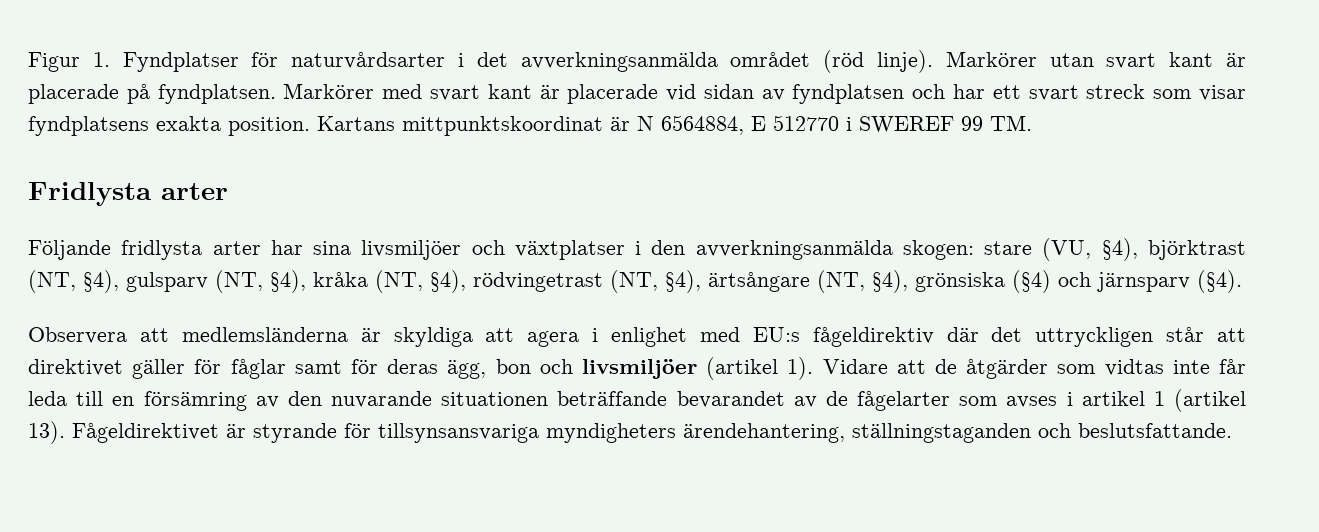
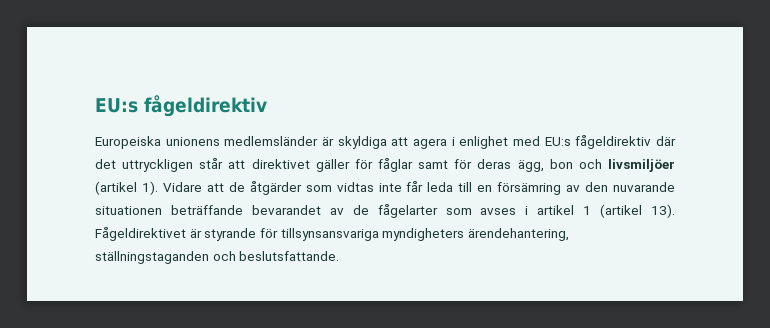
[28,50,1246,73] [28,83,1247,104] [28,115,1032,136] [28,182,228,206] [28,238,1246,261] [28,270,1242,293] [28,327,348,344] Figur 1. Fyndplatser för naturvårdsarter i det avverkningsanmälda området (röd linje). Markörer utan svart kant är placerade på fyndplatsen. Markörer med svart kant är placerade vid sidan av fyndplatsen och har ett svart streck som visar fyndplatsens exakta position. Kartans mittpunktskoordinat är N 6564884, E 512770 i SWEREF 99 TM. // Fridlysta arter // Följande fridlysta arter har sina livsmiljöer och växtplatser i den avverkningsanmälda skogen: stare (VU, §4), björktrast (NT, §4), gulsparv (NT, §4), kråka (NT, §4), rödvingetrast (NT, §4), ärtsångare (NT, §4), grönsiska (§4) och järnsparv (§4). // Observera att medlemsländerna -> [95,95,267,117] [95,136,319,149] EU:s fågeldirektiv // Europeiska unionens medlemsländer

